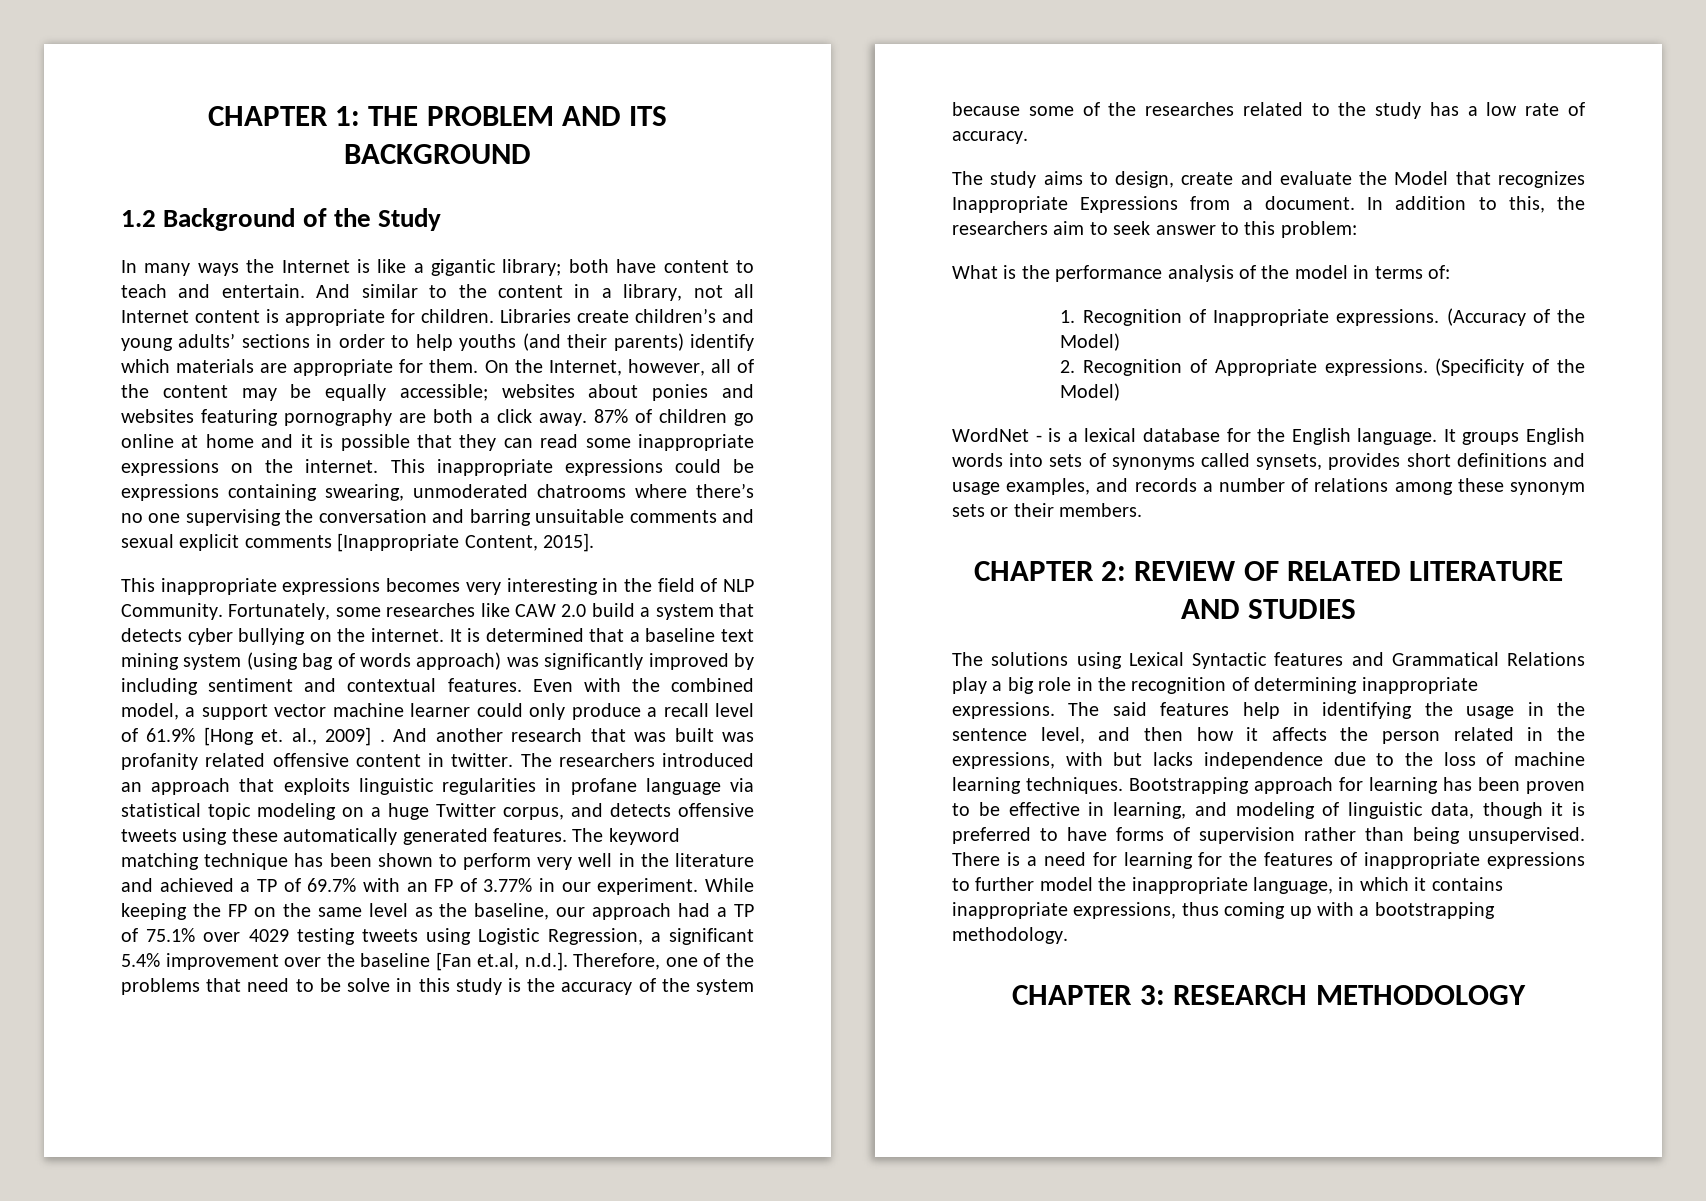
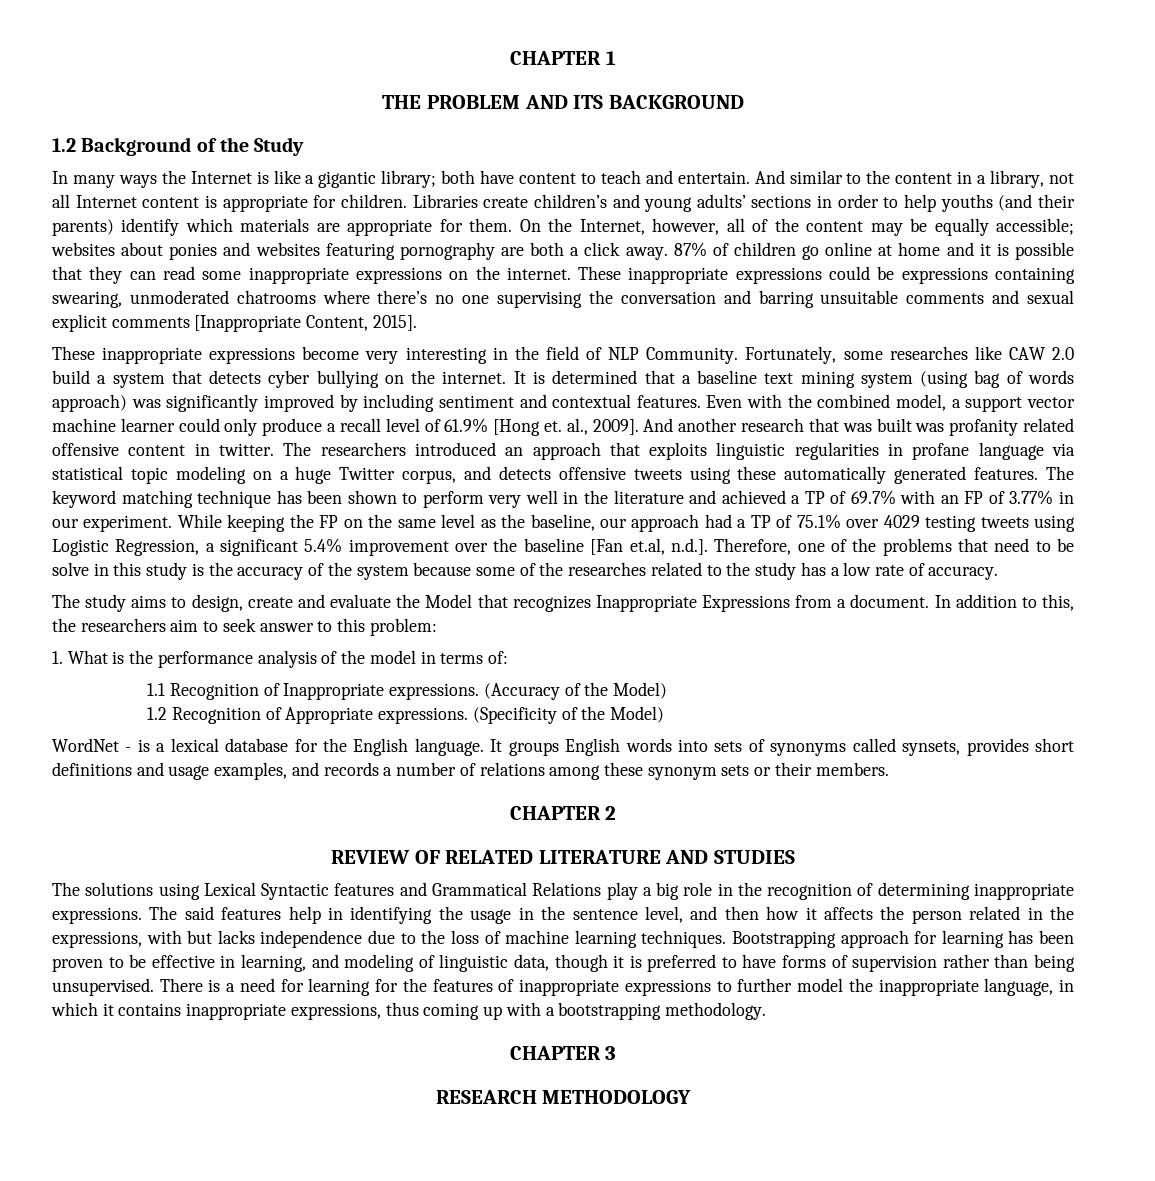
[207,106,360,126] CHAPTER 1: -> [510,51,616,65] CHAPTER 1 //
[390,459,425,473] This -> [578,266,622,280] These
[121,578,461,595] This inappropriate expressions becomes -> [52,346,360,364] These inappropriate expressions become
[325,727,385,746] 2009] . -> [592,419,639,435] 2009].
(1357, 229) none -> [52,651,63,664] 1.
[1060,310,1076,323] 1. -> [147,683,166,696] 1.1
[1060,360,1076,373] 2. -> [147,707,168,720] 1.2
[1100,561,1126,581] 2: -> [605,806,617,820] 2 //
[1139,985,1165,1005] 3: -> [605,1046,617,1060] 3 //

